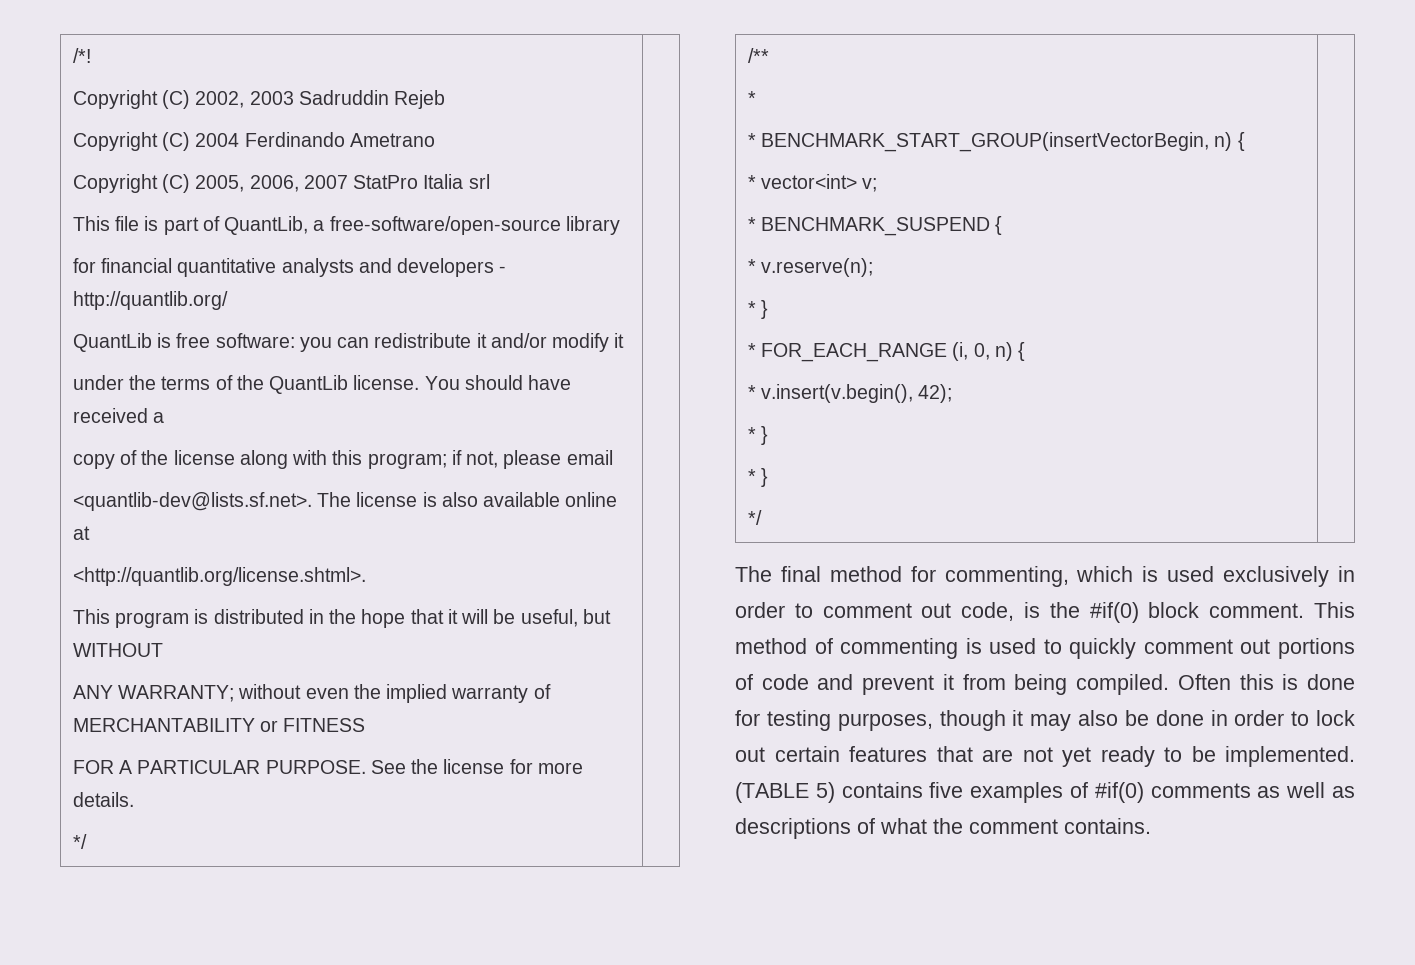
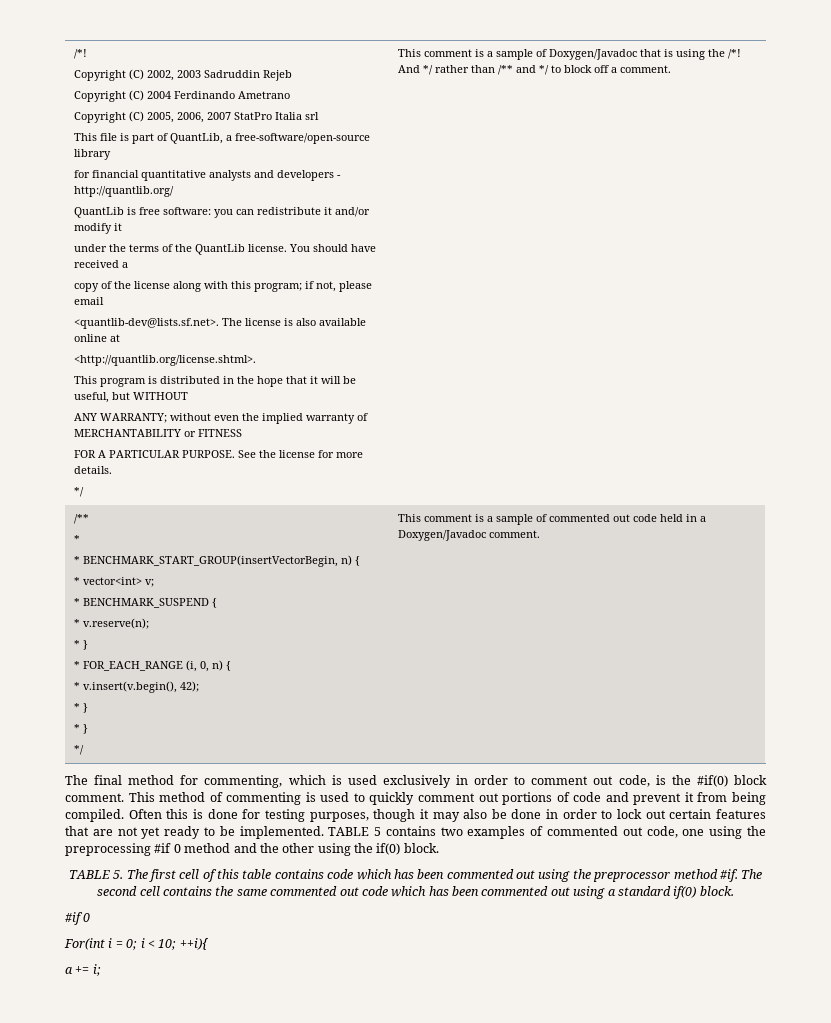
(87, 841) none -> [398,49,742,60] [398,65,672,75] This comment is a sample of Doxygen/Javadoc that is using the /*! And */ rather than /** and */ to block off a comment.
(762, 517) none -> [398,514,707,525] [398,530,541,541] This comment is a sample of commented out code held in a Doxygen/Javadoc comment.
[735,782,1355,803] [735,818,1151,839] (TABLE 5) contains five examples of #if(0) comments as well as descriptions of what the comment contains. -> [328,826,766,839] [65,843,439,856] [68,869,763,882] [97,886,734,899] [65,912,91,925] [64,938,209,950] [65,964,101,976] TABLE 5 contains two examples of commented out code, one using the preprocessing #if 0 method and the other using the if(0) block. // TABLE 5. The first cell of this table contains code which has been commented out using the preprocessor method #if. The second cell contains the same commented out code which has been commented out using a standard if(0) block. // #if 0 // For(int i = 0; i < 10; ++i){ // a += i;

